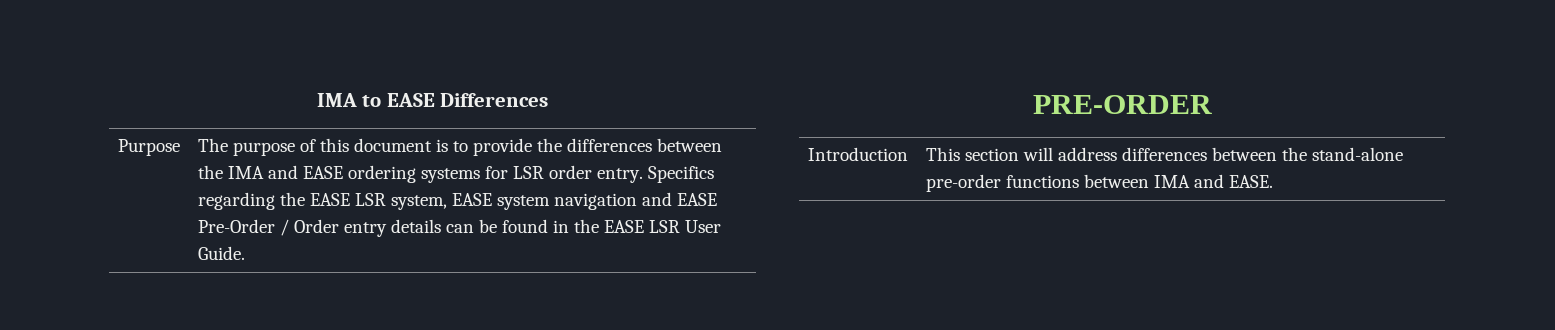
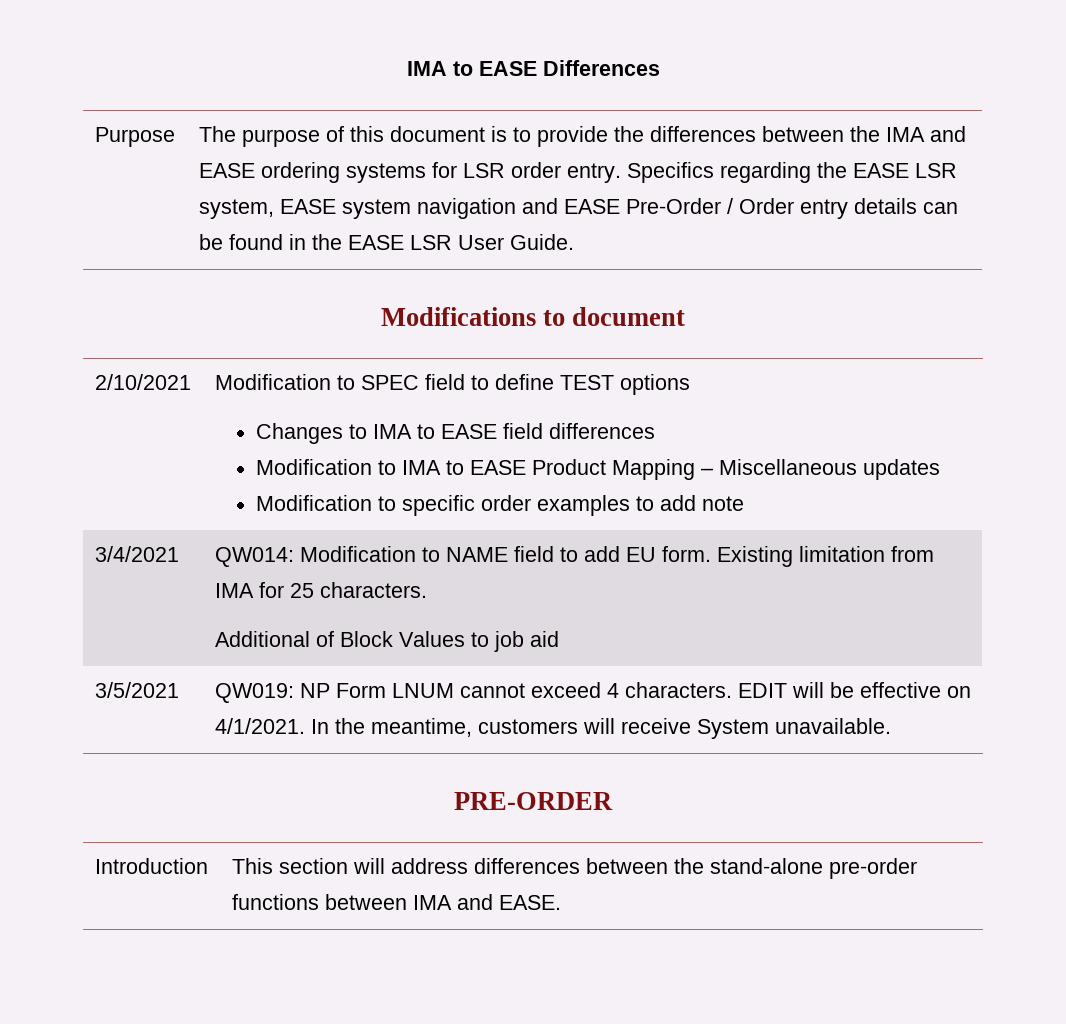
(245, 253) none -> [380,307,686,326] [94,374,191,390] [214,374,690,395] [255,423,655,444] [255,459,940,480] [255,495,744,516] [94,546,179,562] [214,546,934,567] [214,582,427,598] [214,631,559,652] [94,682,179,698] [214,682,971,703] [214,718,891,739] // Modifications to document // 2/10/2021 | Modification to SPEC field to define TEST options // Changes to IMA to EASE field differences // Modification to IMA to EASE Product Mapping – Miscellaneous updates // Modification to specific order examples to add note // 3/4/2021 | QW014: Modification to NAME field to add EU form. Existing limitation from IMA for 25 characters. // Additional of Block Values to job aid // 3/5/2021 | QW019: NP Form LNUM cannot exceed 4 characters. EDIT will be effective on 4/1/2021. In the meantime, customers will receive System unavailable.

